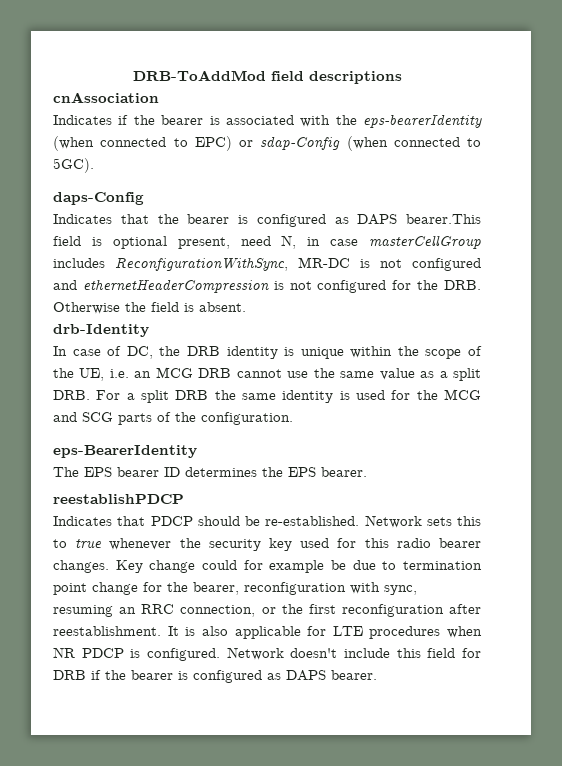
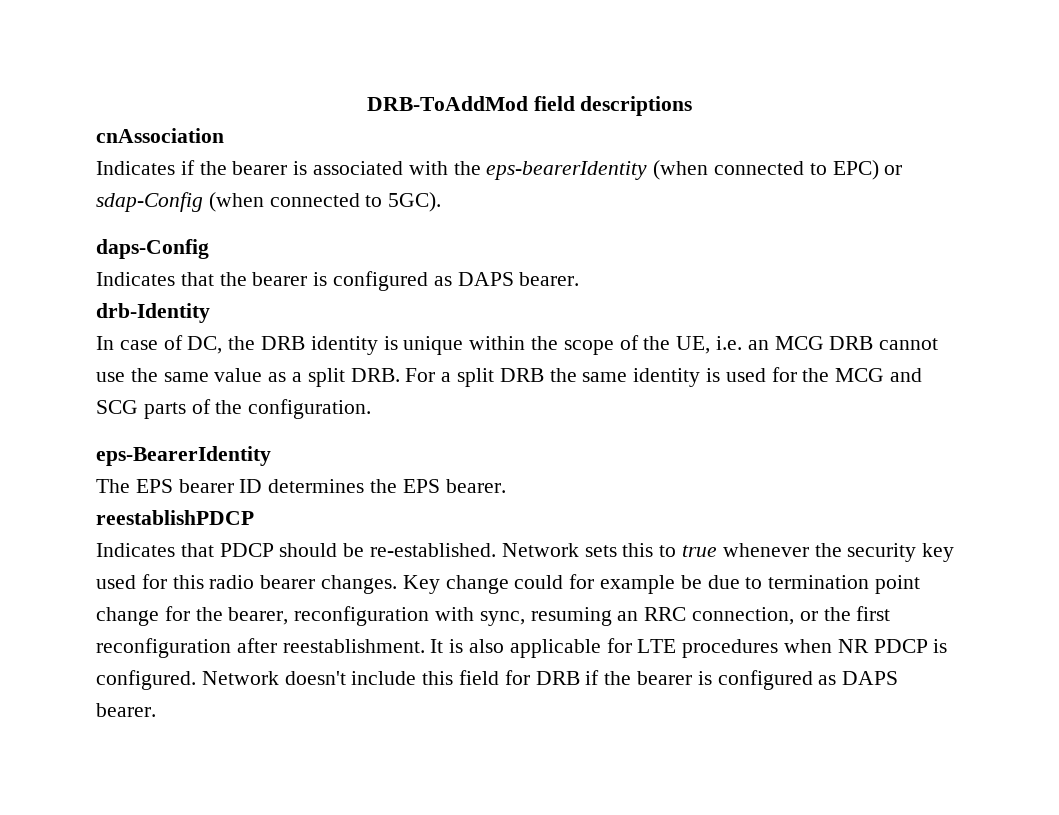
[406,214,481,224] [53,235,481,249] [53,257,481,271] [53,279,481,293] [53,302,246,314] bearer.This field is optional present, need N, in case masterCellGroup includes ReconfigurationWithSync, MR-DC is not configured and ethernetHeaderCompression is not configured for the DRB. Otherwise the field is absent. -> [519,272,580,286] bearer.

